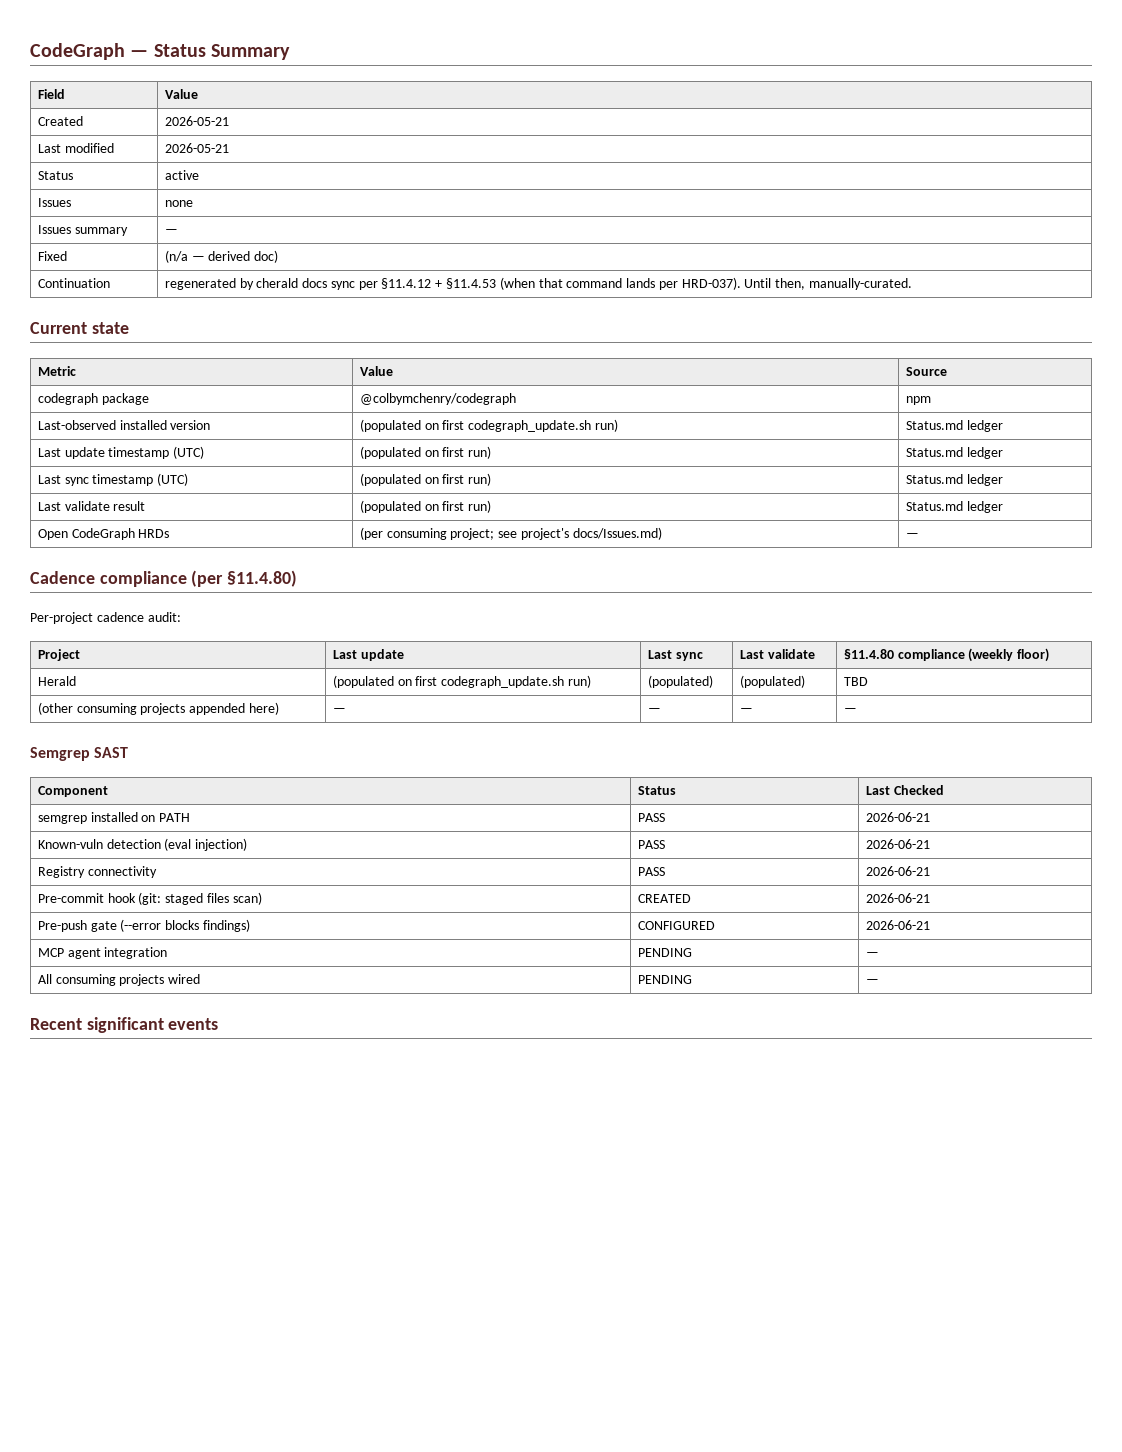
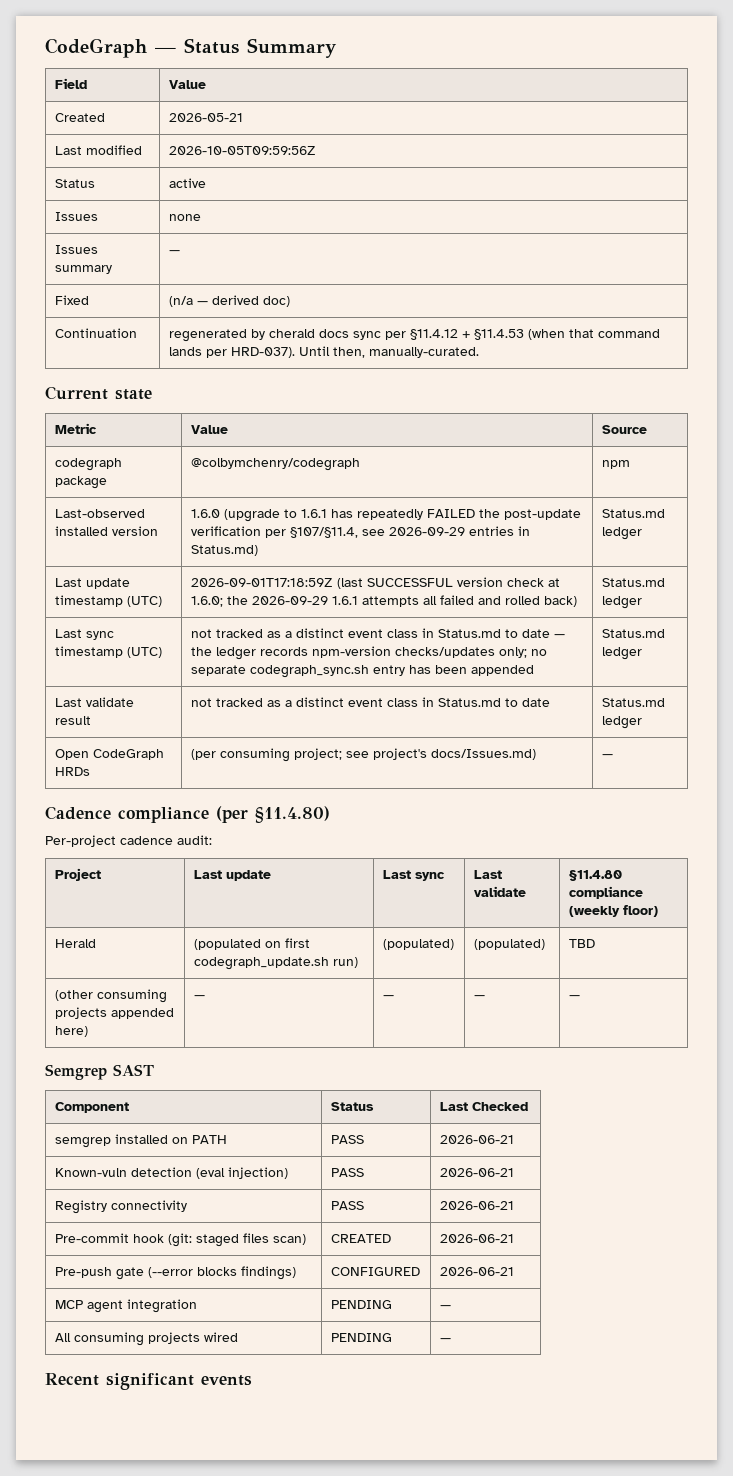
[164,143,229,153] 2026-05-21 -> [168,146,316,155] 2026-10-05T09:59:56Z
[359,419,618,432] (populated on first codegraph_update.sh run) -> [190,509,581,522] [190,526,530,538] [190,545,258,556] 1.6.0 (upgrade to 1.6.1 has repeatedly FAILED the post-update verification per §107/§11.4, see 2026-09-29 entries in Status.md)
[359,446,492,459] (populated on first run) -> [190,577,560,589] [190,595,577,607] 2026-09-01T17:18:59Z (last SUCCESSFUL version check at 1.6.0; the 2026-09-29 1.6.1 attempts all failed and rolled back)
[359,473,492,486] (populated on first run) -> [190,628,565,638] [190,646,547,660] [190,665,534,678] not tracked as a distinct event class in Status.md to date — the ledger records npm-version checks/updates only; no separate codegraph_sync.sh entry has been appended
[359,500,492,513] (populated on first run) -> [190,697,550,707] not tracked as a distinct event class in Status.md to date

